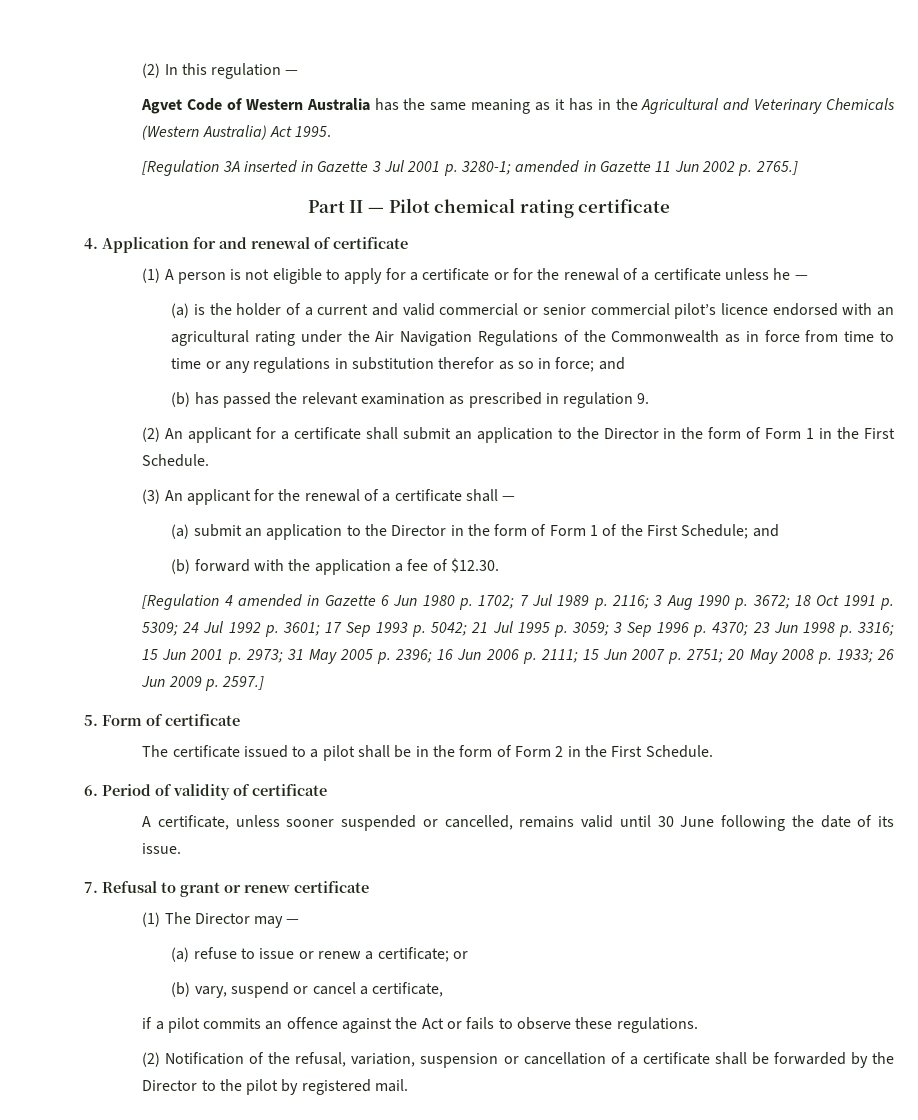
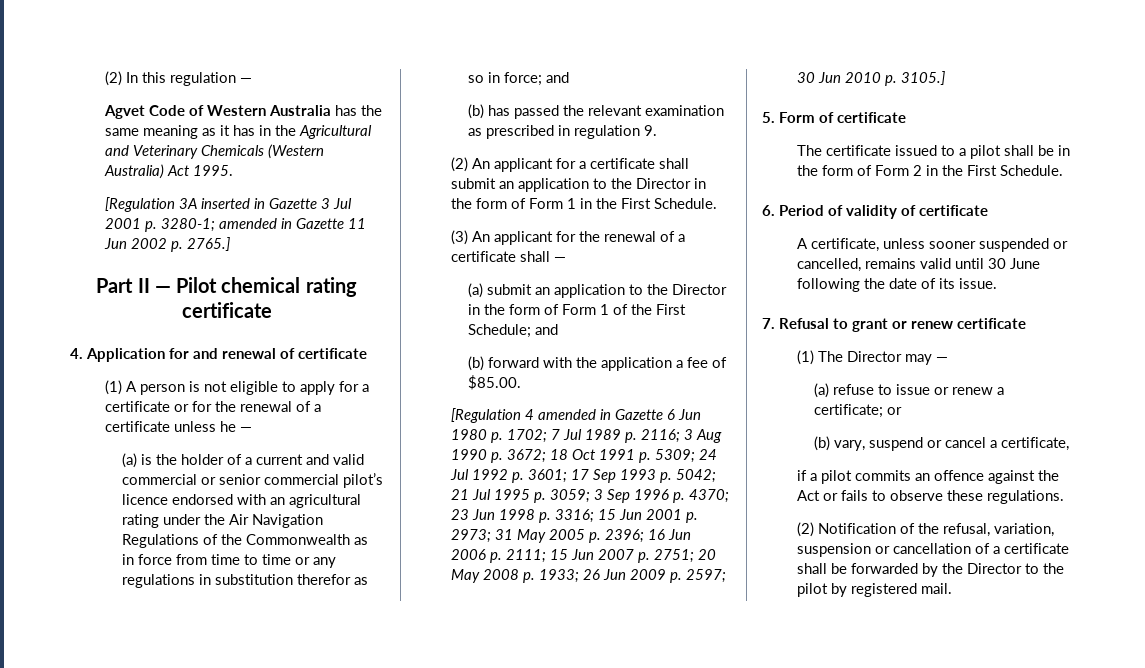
[450,558,499,573] $12.30. -> [467,375,521,390] $85.00.
[222,676,265,690] 2597.] -> [685,569,726,583] [796,71,945,86] 2597; 30 Jun 2010 p. 3105.]

